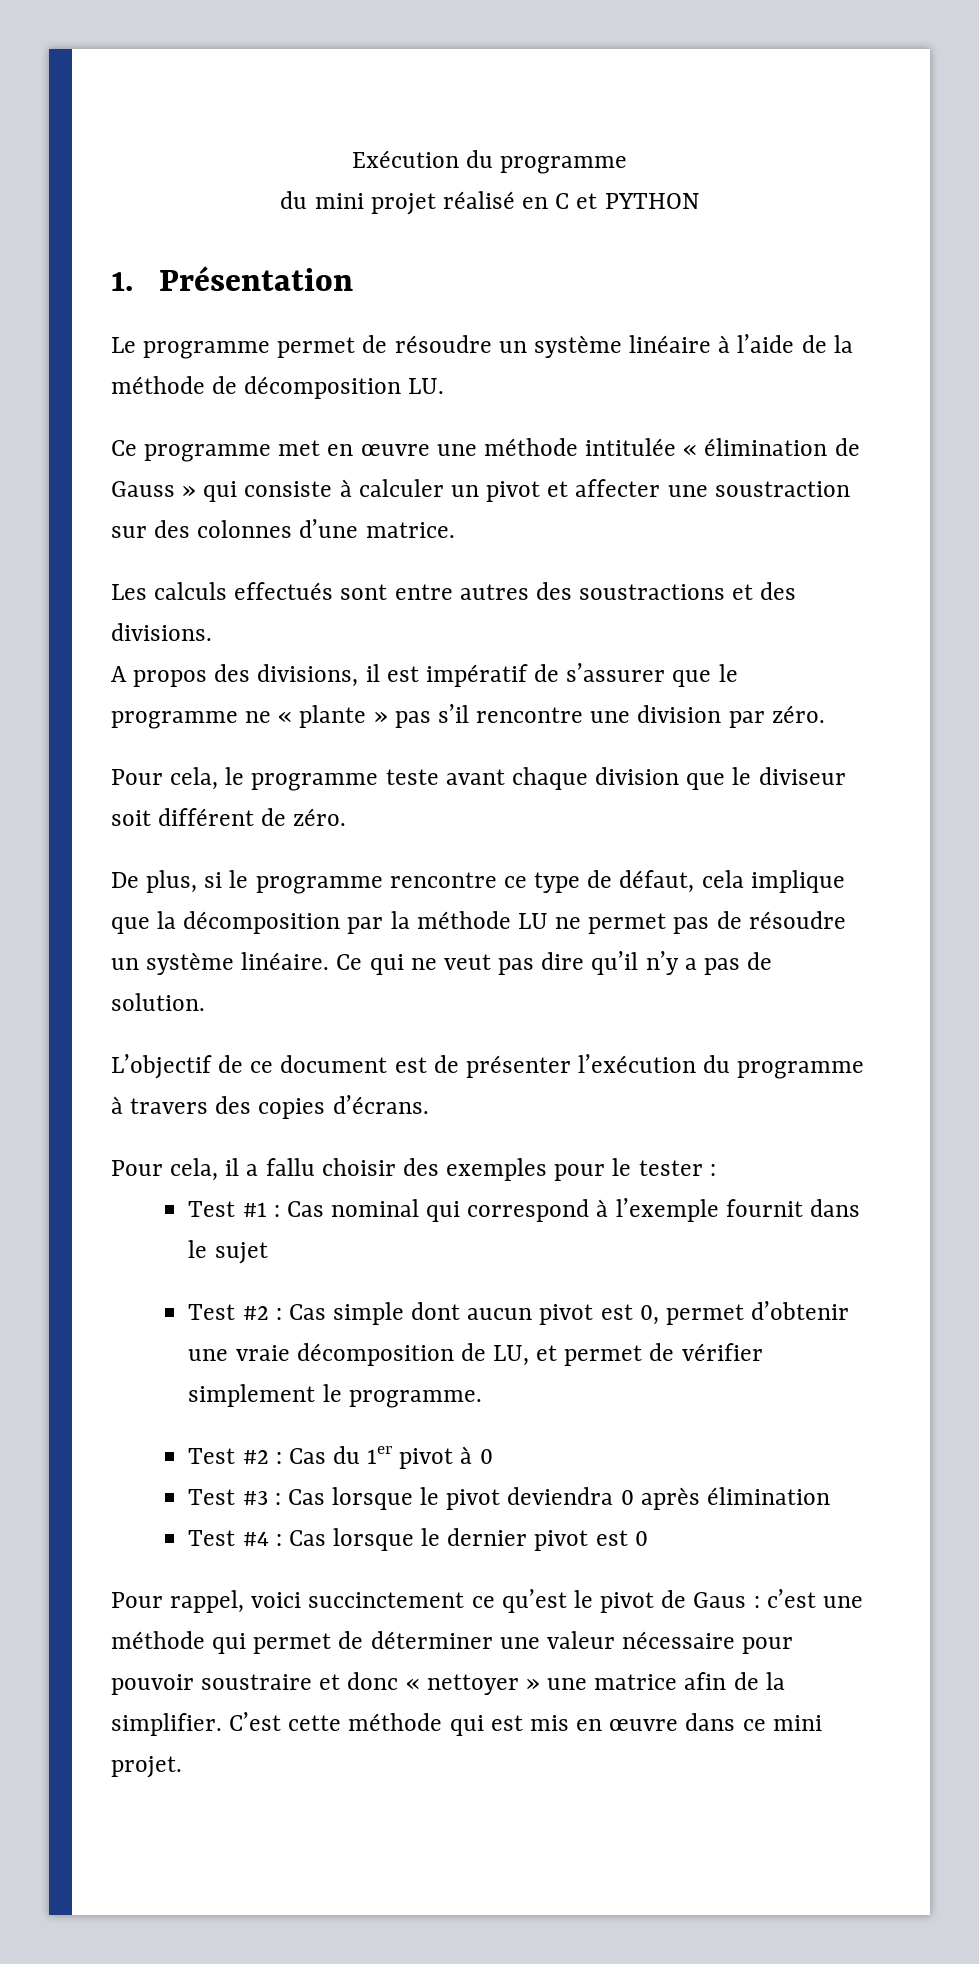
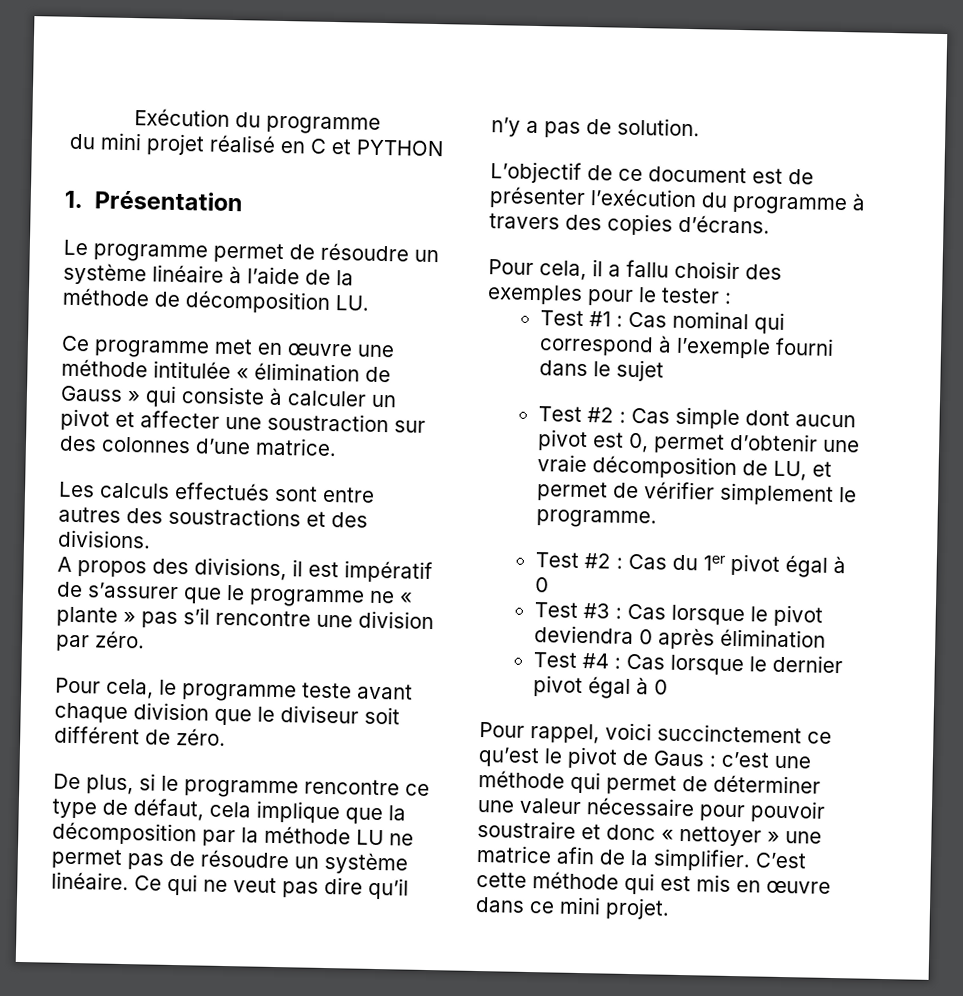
[725,1199,803,1217] fournit -> [774,337,834,356] fourni
(454, 1458) none -> [784,554,828,578] égal
[595,1530,628,1546] est -> [587,676,649,699] égal à

